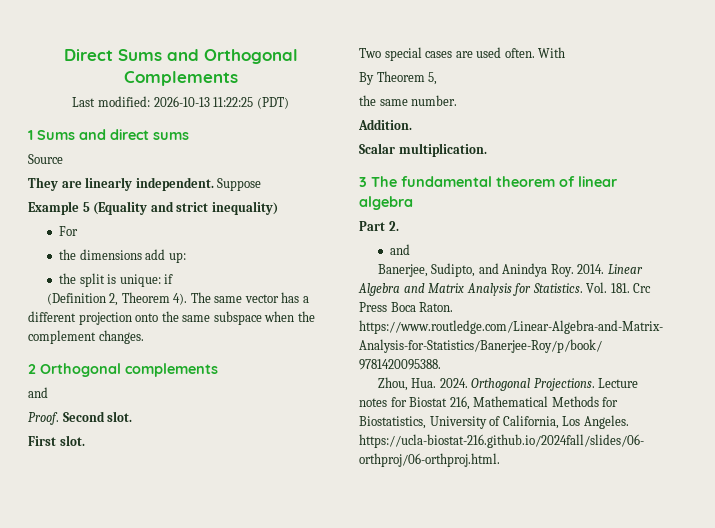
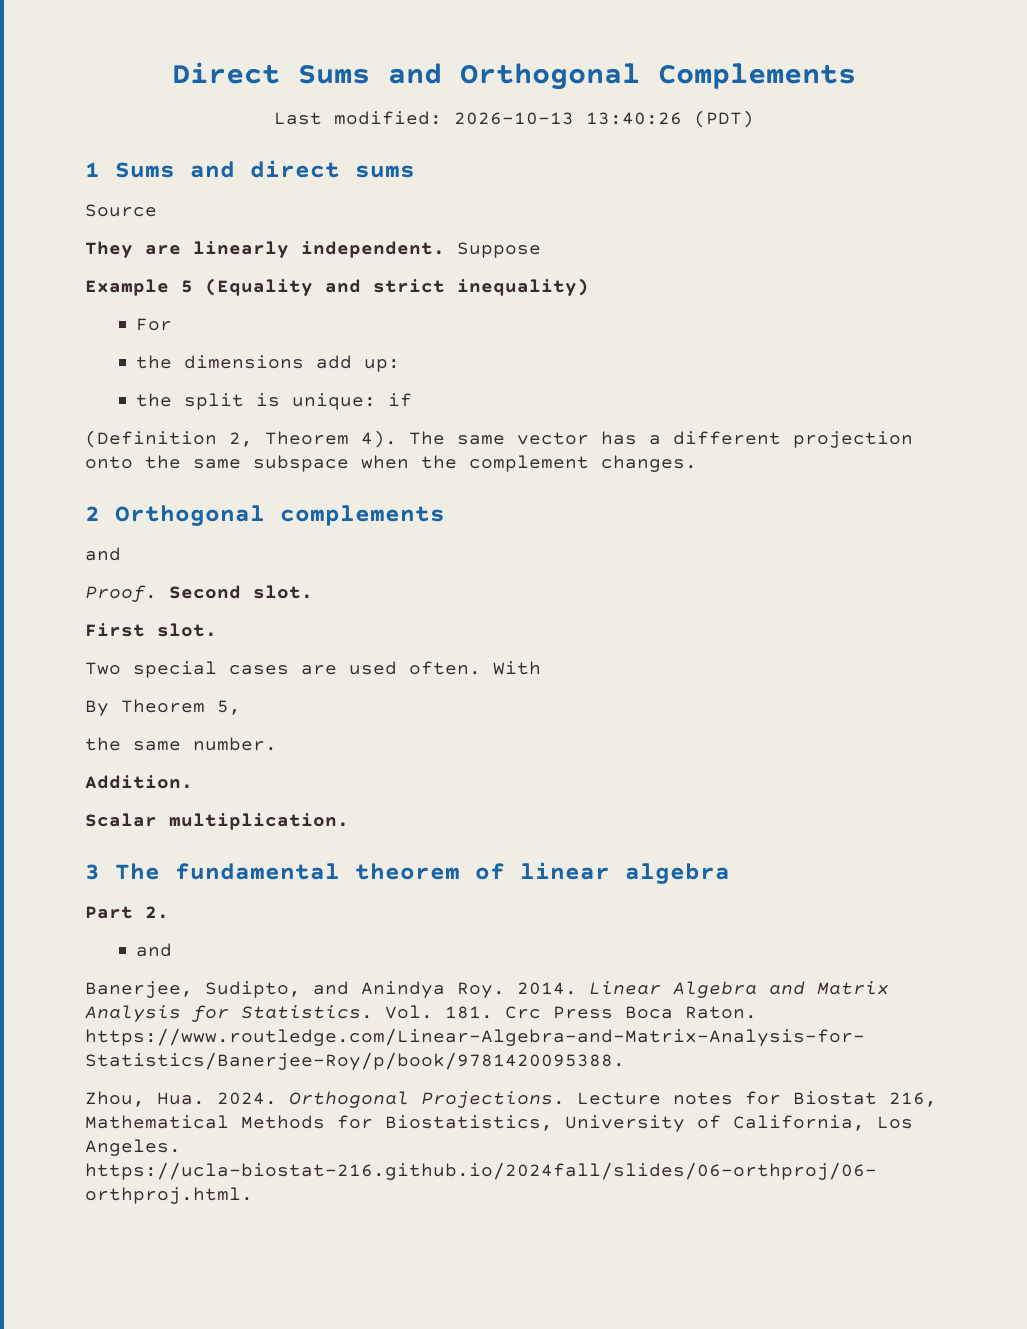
[213,97,254,107] 11:22:25 -> [585,112,682,125] 13:40:26

